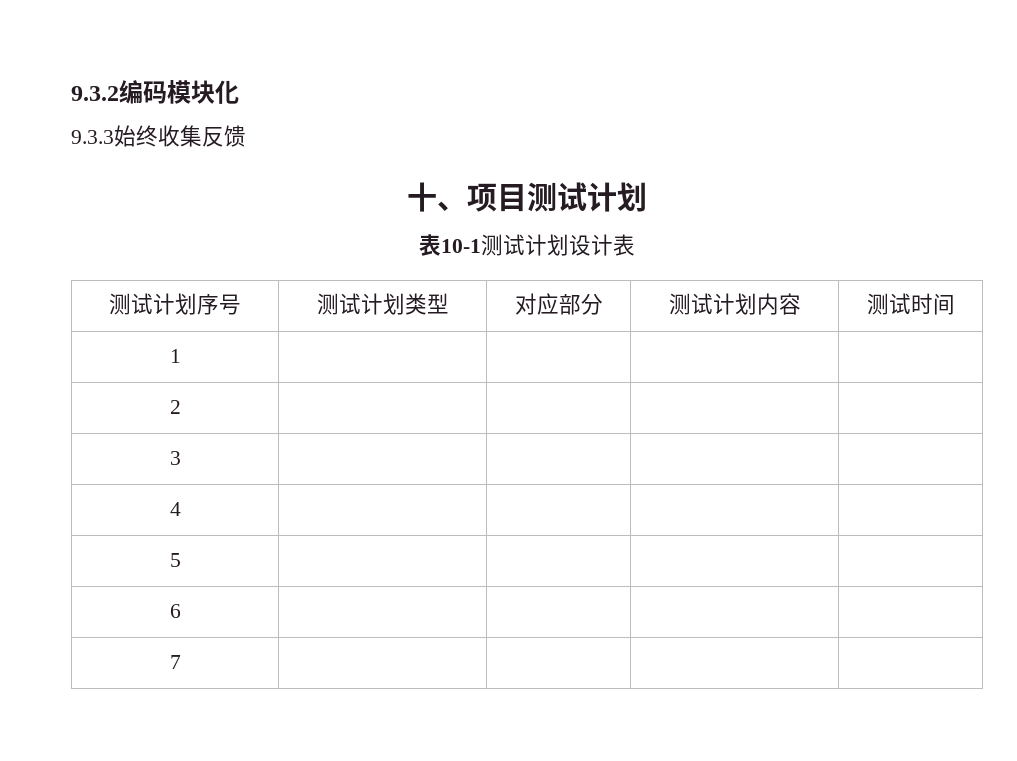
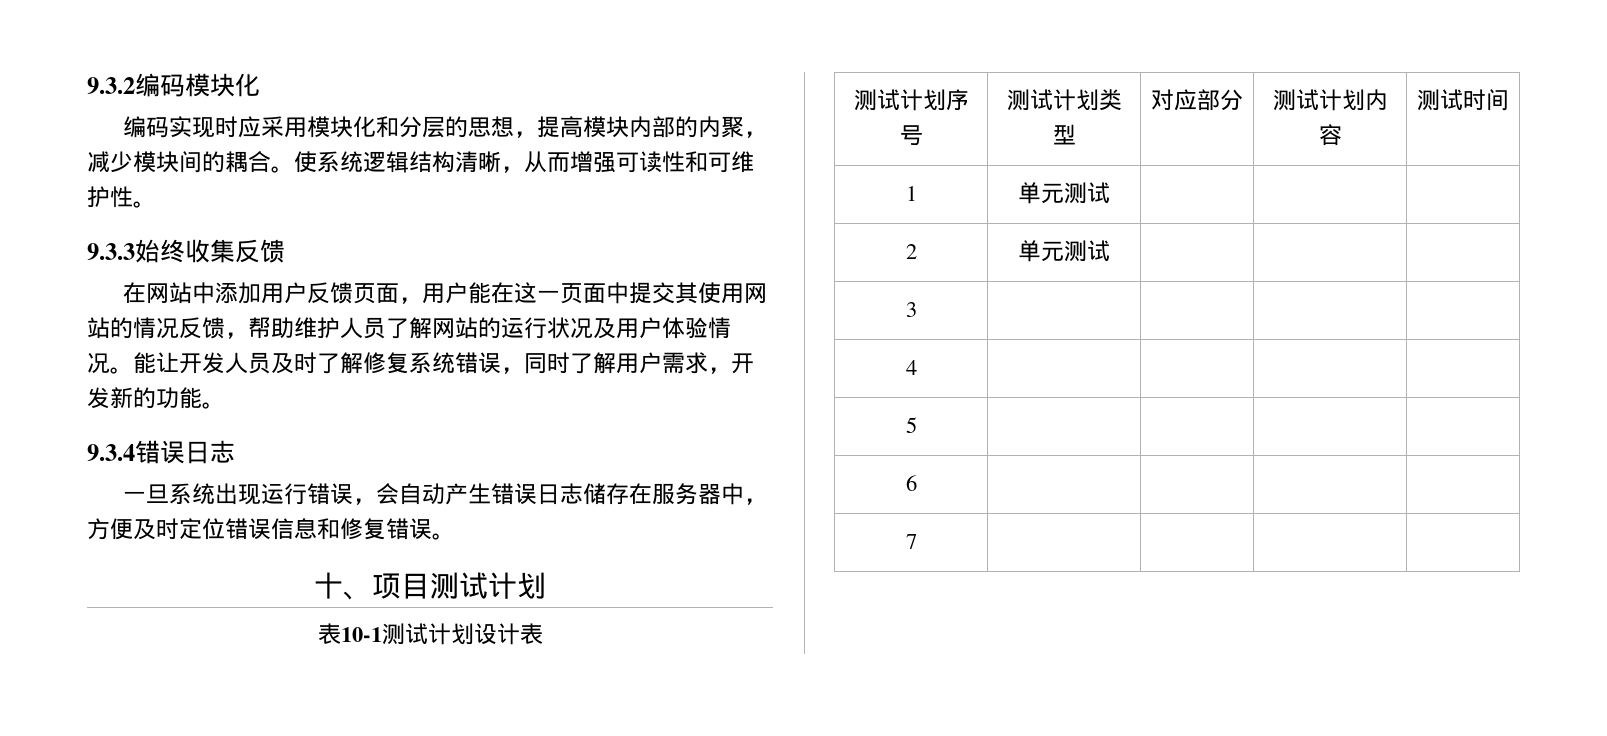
[71,125,246,147] 9.3.3始终收集反馈 -> [123,116,768,138] [87,151,754,173] [87,186,156,208] [87,239,285,263] [123,282,768,304] [87,317,731,339] [87,352,754,374] [87,387,225,409] [87,440,235,464] [123,483,768,505] [87,518,455,540] 编码实现时应采用模块化和分层的思想，提高模块内部的内聚，减少模块间的耦合。使系统逻辑结构清晰，从而增强可读性和可维护性。 // 9.3.3始终收集反馈 // 在网站中添加用户反馈页面，用户能在这一页面中提交其使用网站的情况反馈，帮助维护人员了解网站的运行状况及用户体验情况。能让开发人员及时了解修复系统错误，同时了解用户需求，开发新的功能。 // 9.3.4错误日志 // 一旦系统出现运行错误，会自动产生错误日志储存在服务器中，方便及时定位错误信息和修复错误。
(181, 356) none -> [1018,182,1110,204] 单元测试
(181, 407) none -> [1018,240,1110,262] 单元测试

